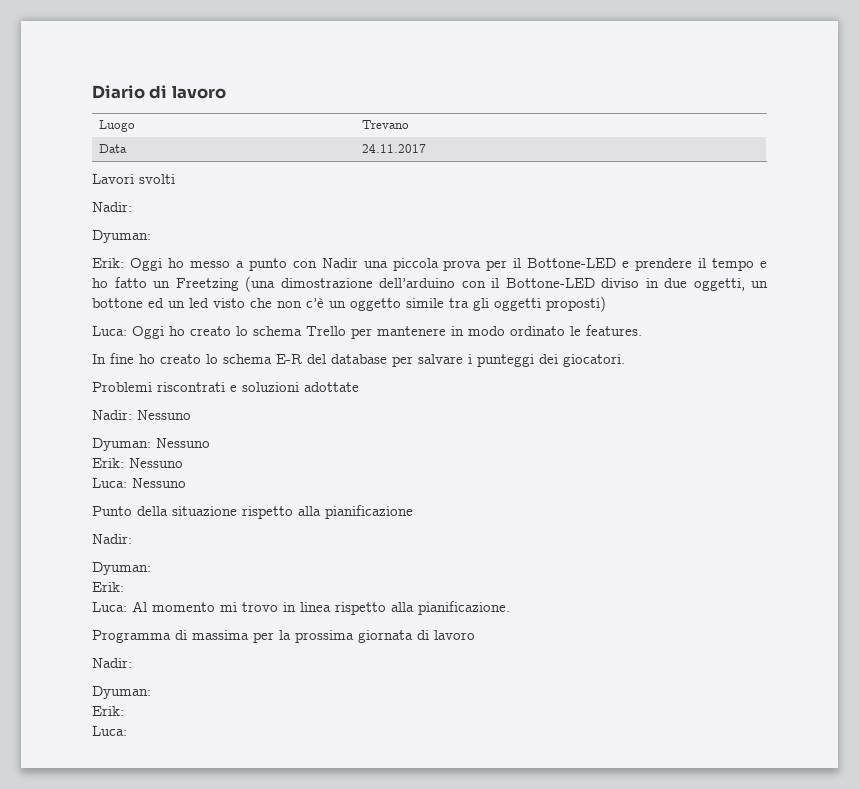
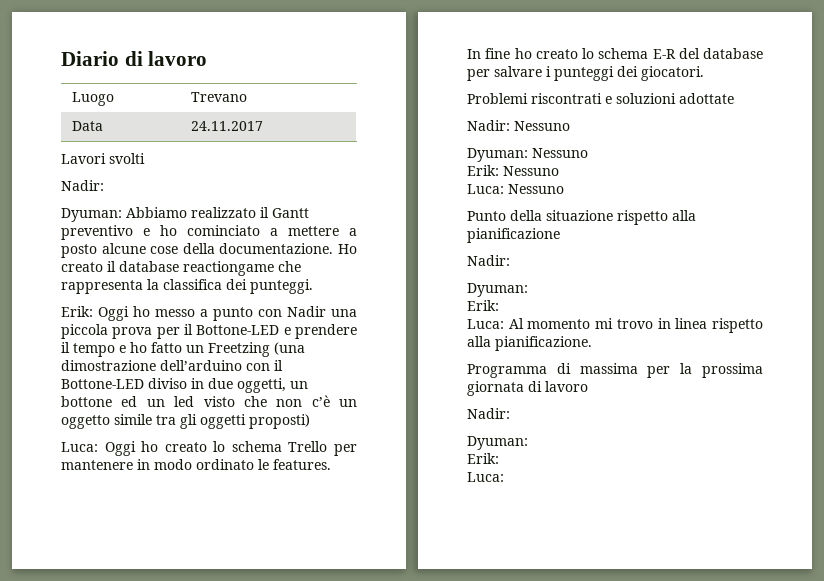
(151, 236) none -> [126,207,309,218] [61,225,357,240] [61,243,357,258] [61,261,301,276] [61,279,313,294] Abbiamo realizzato il Gantt preventivo e ho cominciato a mettere a posto alcune cose della documentazione. Ho creato il database reactiongame che rappresenta la classifica dei punteggi.

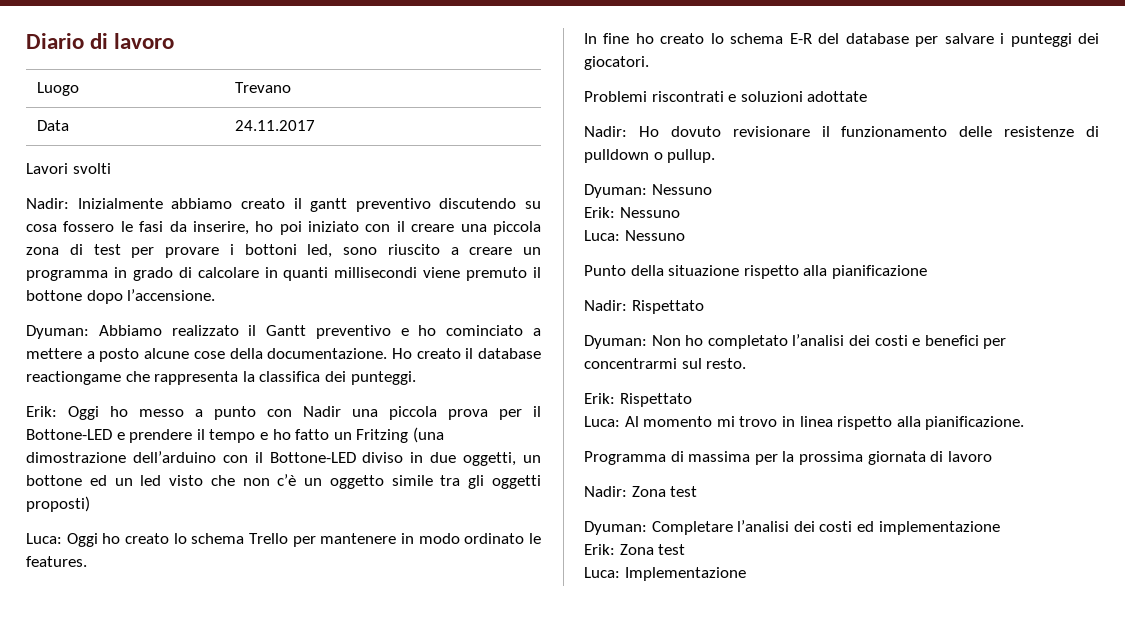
(104, 185) none -> [77,198,541,212] [26,221,541,235] [26,244,541,258] [26,267,541,281] [26,289,216,304] Inizialmente abbiamo creato il gantt preventivo discutendo su cosa fossero le fasi da inserire, ho poi iniziato con il creare una piccola zona di test per provare i bottoni led, sono riuscito a creare un programma in grado di calcolare in quanti millisecondi viene premuto il bottone dopo l’accensione.
[208,342,270,357] Freetzing -> [356,429,409,443] Fritzing
[514,121,570,131] Nessuno -> [638,126,1099,137] [584,149,716,163] Ho dovuto revisionare il funzionamento delle resistenze di pulldown o pullup.
[467,283,528,297] [467,300,499,311] // Dyuman: // Erik: -> [631,300,704,314] [584,334,1007,349] [584,358,747,369] [584,393,692,407] Rispettato // Dyuman: Non ho completato l’analisi dei costi e benefici per concentrarmi sul resto. // Erik: Rispettato
[467,436,528,450] [467,453,499,464] [467,472,504,482] // Dyuman: // Erik: // Luca: -> [631,486,698,497] [584,520,1000,535] [584,544,686,555] [584,567,746,581] Zona test // Dyuman: Completare l’analisi dei costi ed implementazione // Erik: Zona test // Luca: Implementazione

